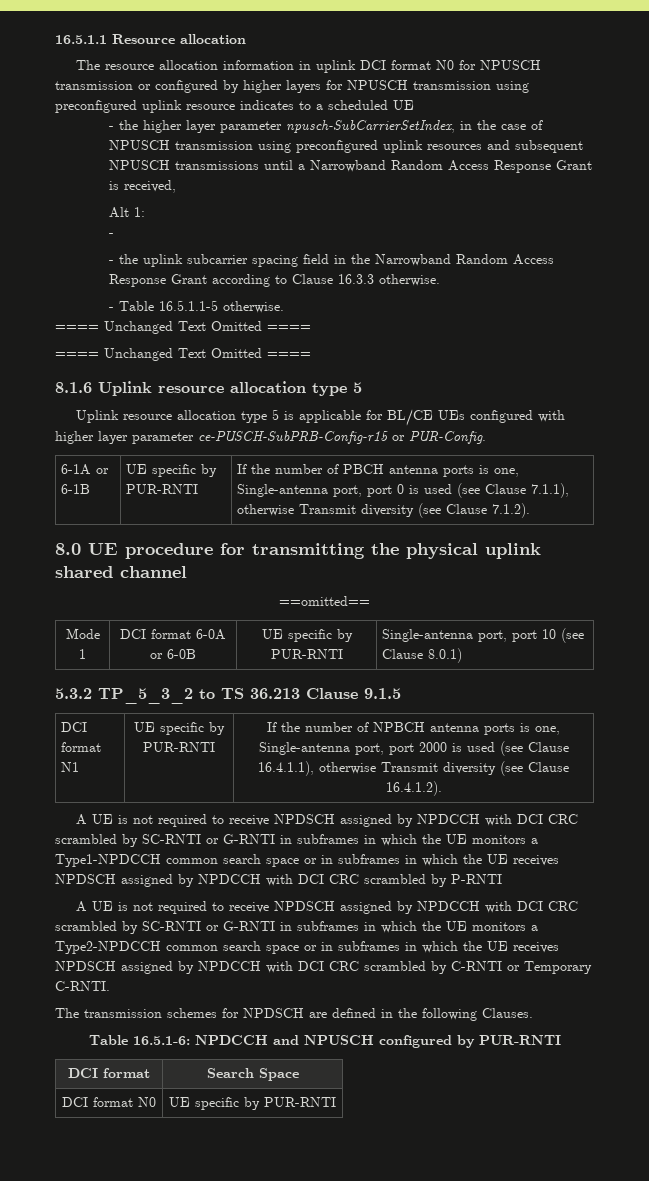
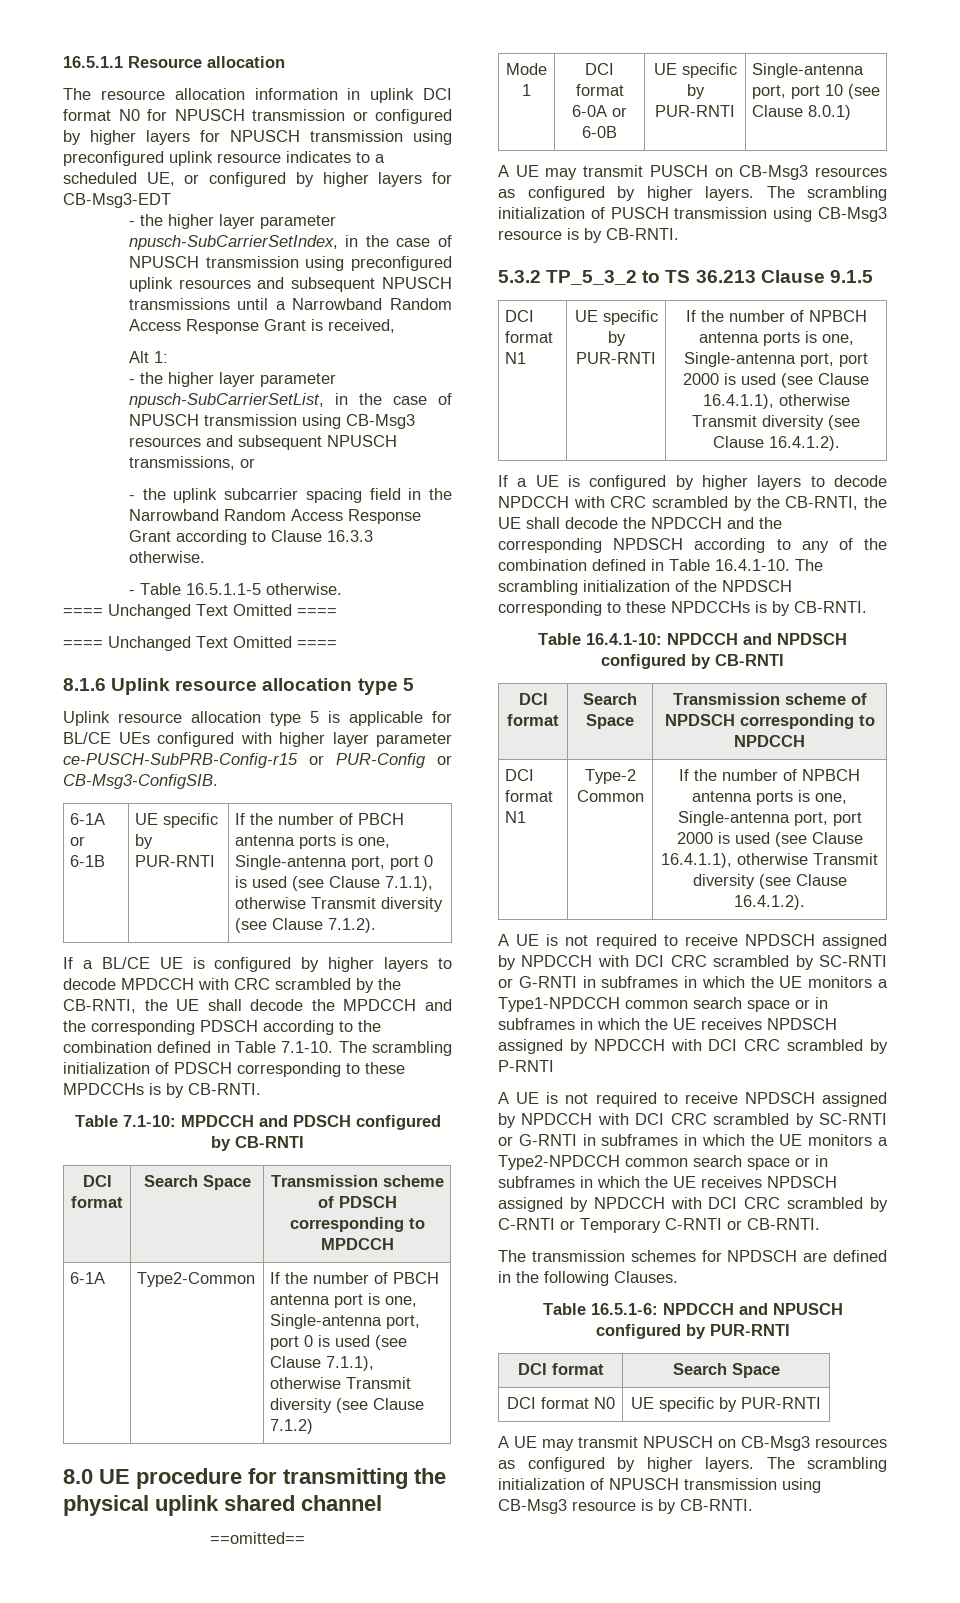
[393,100,414,110] UE -> [146,172,453,187] [63,193,171,208] UE, or configured by higher layers for CB-Msg3-EDT
(115, 235) none -> [139,372,336,387] [128,393,452,408] [128,414,415,429] [128,435,397,450] [128,456,255,470] the higher layer parameter npusch-SubCarrierSetList, in the case of NPUSCH transmission using CB-Msg3 resources and subsequent NPUSCH transmissions, or
[409,431,486,444] PUR-Config. -> [336,753,452,768] [63,774,218,789] PUR-Config or CB-Msg3-ConfigSIB.
(531, 510) none -> [63,957,453,972] [63,978,401,993] [63,999,452,1013] [63,1020,381,1035] [63,1041,452,1056] [63,1062,405,1077] [63,1083,261,1098] [74,1115,441,1130] [211,1136,304,1151] [82,1175,112,1187] [71,1196,123,1208] [143,1175,251,1190] [270,1175,444,1187] [317,1196,397,1208] [289,1217,425,1232] [320,1238,394,1250] [69,1272,105,1284] [136,1272,255,1287] [269,1272,439,1284] [269,1293,417,1308] [269,1314,420,1329] [269,1335,407,1350] [269,1356,374,1371] [269,1377,411,1389] [269,1398,424,1413] [269,1419,313,1434] // If a BL/CE UE is configured by higher layers to decode MPDCCH with CRC scrambled by the CB-RNTI, the UE shall decode the MPDCCH and the corresponding PDSCH according to the combination defined in Table 7.1-10. The scrambling initialization of PDSCH corresponding to these MPDCCHs is by CB-RNTI. // Table 7.1-10: MPDCCH and PDSCH configured by CB-RNTI // DCI format | Search Space | Transmission scheme of PDSCH corresponding to MPDCCH // 6-1A | Type2-Common | If the number of PBCH antenna port is one, Single-antenna port, port 0 is used (see Clause 7.1.1), otherwise Transmit diversity (see Clause 7.1.2)
(463, 655) none -> [498,165,887,180] [498,186,887,201] [498,207,887,222] [498,228,679,243] // A UE may transmit PUSCH on CB-Msg3 resources as configured by higher layers. The scrambling initialization of PUSCH transmission using CB-Msg3 resource is by CB-RNTI.
(442, 788) none -> [498,475,887,490] [498,496,887,511] [498,517,782,529] [498,538,888,553] [498,559,823,571] [498,580,792,595] [498,601,867,616] [538,633,847,645] [601,654,784,669] [518,693,548,705] [507,714,559,726] [583,693,637,705] [586,714,634,729] [672,693,867,705] [664,714,875,729] [734,735,805,747] [504,769,534,781] [504,790,553,802] [504,811,526,823] [584,769,636,784] [576,790,644,802] [679,769,860,781] [692,790,847,805] [677,811,862,826] [676,832,863,847] [661,853,878,868] [692,874,847,889] [734,895,805,910] // If a UE is configured by higher layers to decode NPDCCH with CRC scrambled by the CB-RNTI, the UE shall decode the NPDCCH and the corresponding NPDSCH according to any of the combination defined in Table 16.4.1-10. The scrambling initialization of the NPDSCH corresponding to these NPDCCHs is by CB-RNTI. // Table 16.4.1-10: NPDCCH and NPDSCH configured by CB-RNTI // DCI format | Search Space | Transmission scheme of NPDSCH corresponding to NPDCCH // DCI format N1 | Type-2 Common | If the number of NPBCH antenna ports is one, Single-antenna port, port 2000 is used (see Clause 16.4.1.1), otherwise Transmit diversity (see Clause 16.4.1.2).
[55,981,110,991] C-RNTI. -> [665,1218,820,1230] C-RNTI or CB-RNTI.
(336, 1102) none -> [498,1436,887,1451] [498,1457,887,1472] [498,1478,821,1493] [498,1499,753,1514] // A UE may transmit NPUSCH on CB-Msg3 resources as configured by higher layers. The scrambling initialization of NPUSCH transmission using CB-Msg3 resource is by CB-RNTI.

